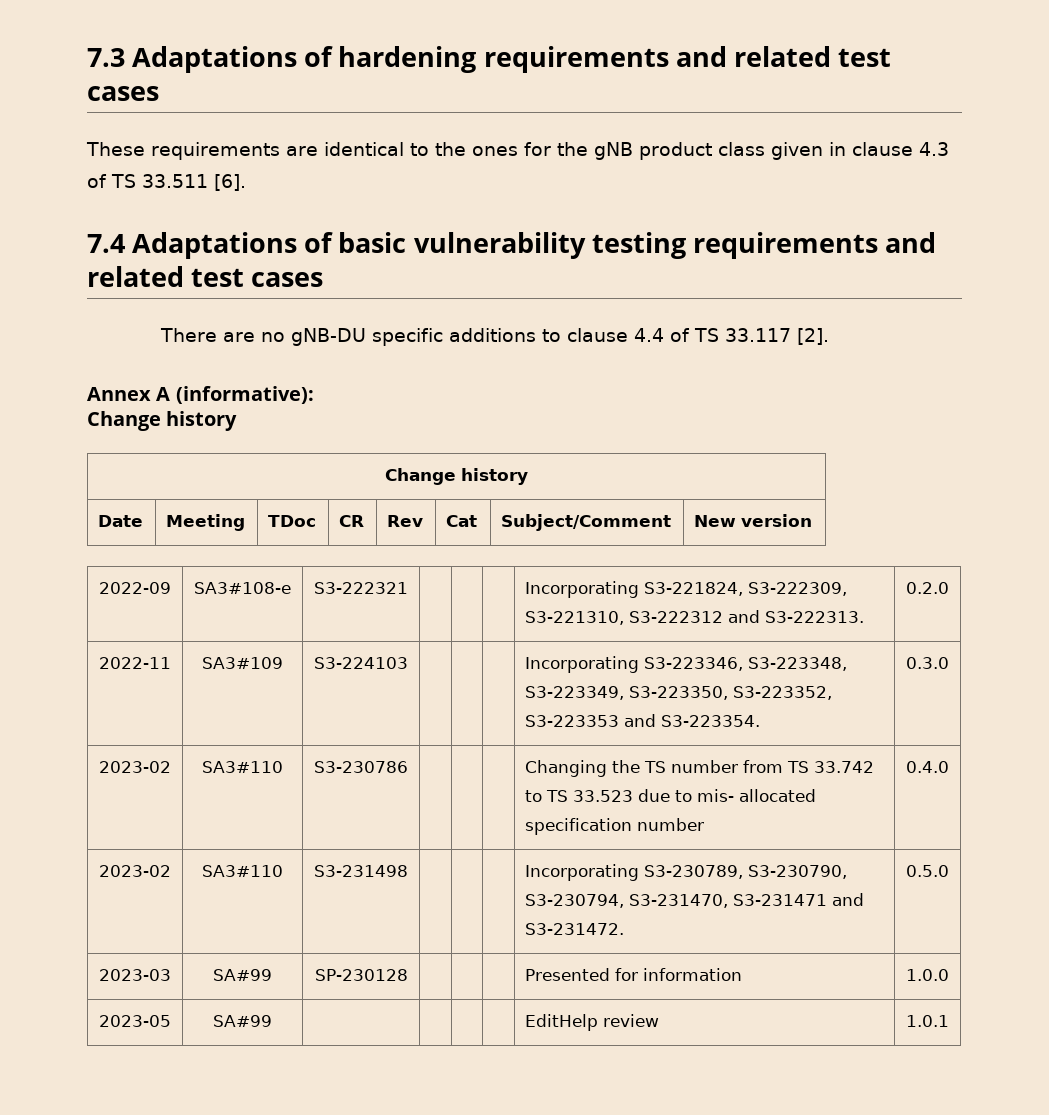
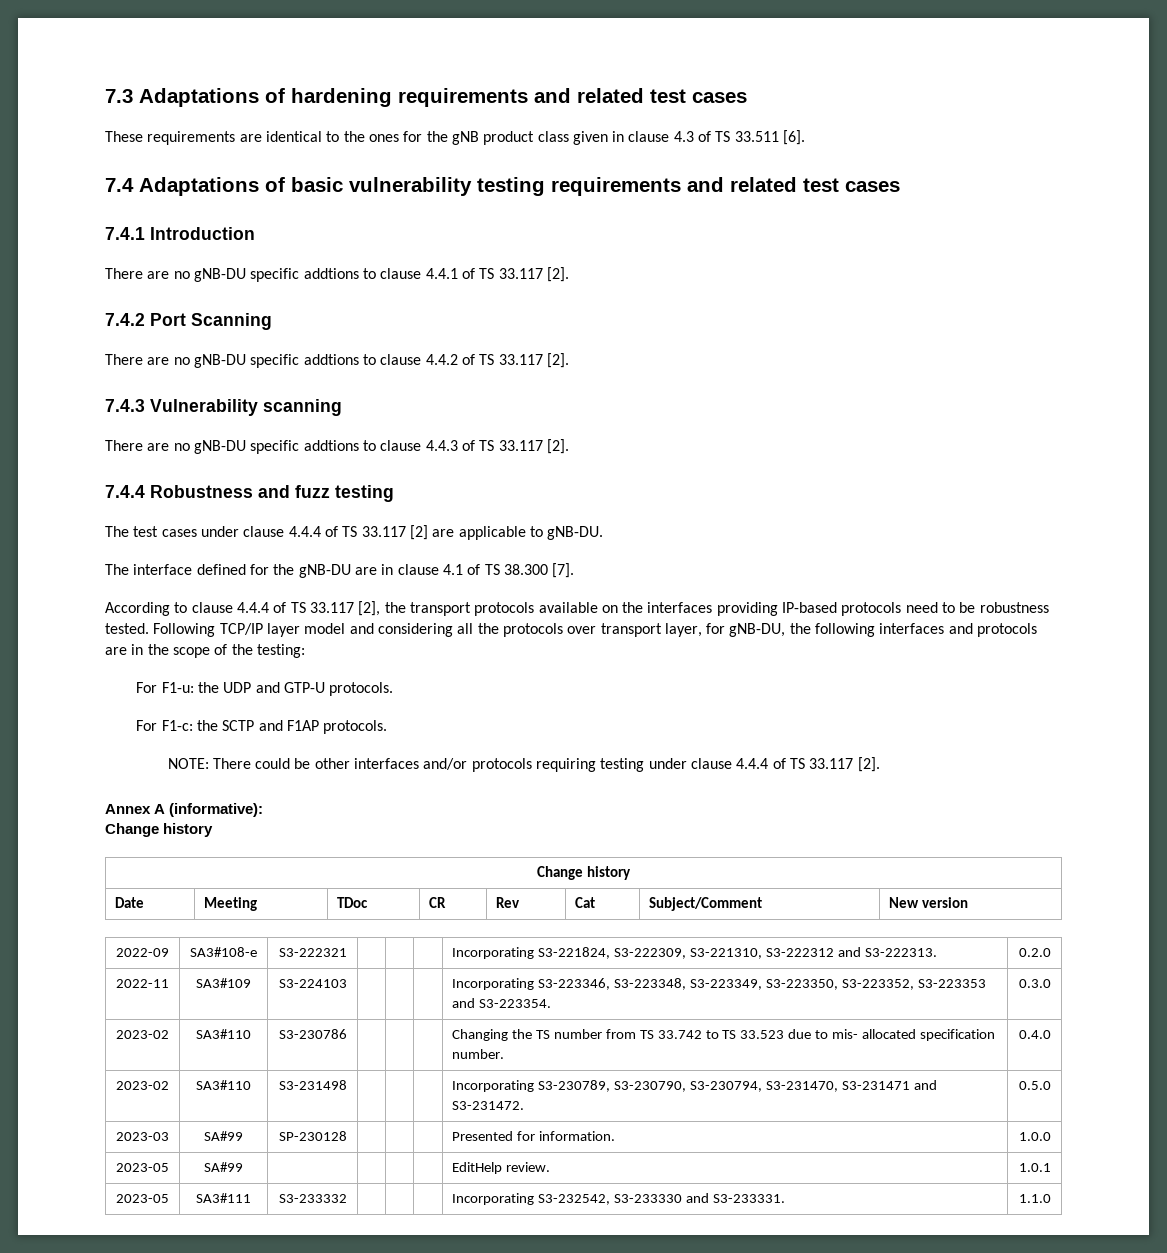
[160,328,665,346] // There are no gNB-DU specific additions to clause 4.4 -> [105,227,255,240] [105,267,569,282] [105,313,272,330] [105,353,569,368] [105,399,342,416] [105,439,569,454] [105,485,394,502] [105,525,604,540] [105,563,575,578] [105,601,1049,616] [105,623,1038,637] [105,644,305,658] [136,682,394,696] [136,720,388,734] [167,758,769,772] // 7.4.1 Introduction // There are no gNB-DU specific addtions to clause 4.4.1 of TS 33.117 [2]. // 7.4.2 Port Scanning // There are no gNB-DU specific addtions to clause 4.4.2 of TS 33.117 [2]. // 7.4.3 Vulnerability scanning // There are no gNB-DU specific addtions to clause 4.4.3 of TS 33.117 [2]. // 7.4.4 Robustness and fuzz testing // The test cases under clause 4.4.4 of TS 33.117 [2] are applicable to gNB-DU. // The interface defined for the gNB-DU are in clause 4.1 of TS 38.300 [7]. // According to clause 4.4.4 of TS 33.117 [2], the transport protocols available on the interfaces providing IP-based protocols need to be robustness tested. Following TCP/IP layer model and considering all the protocols over transport layer, for gNB-DU, the following interfaces and protocols are in the scope of the testing: // For F1-u: the UDP and GTP-U protocols. // For F1-c: the SCTP and F1AP protocols. // NOTE: There could be other interfaces and/or protocols requiring testing under clause 4.4.4
[637,818,705,831] number -> [452,1049,505,1059] number.
[643,968,743,981] information -> [538,1131,615,1141] information.
[603,1014,660,1027] review -> [506,1162,551,1172] review.
(949, 1021) none -> [116,1194,169,1203] [196,1193,251,1203] [278,1194,347,1203] [452,1193,785,1205] [1018,1194,1051,1203] // 2023-05 | SA3#111 | S3-233332 | | | | Incorporating S3-232542, S3-233330 and S3-233331. | 1.1.0

